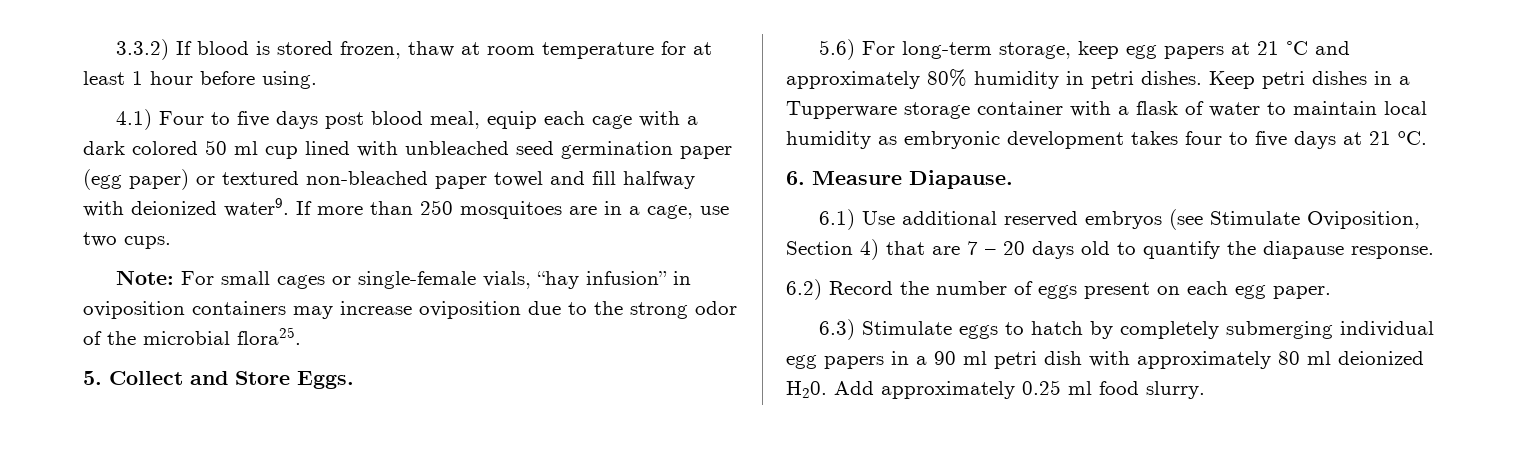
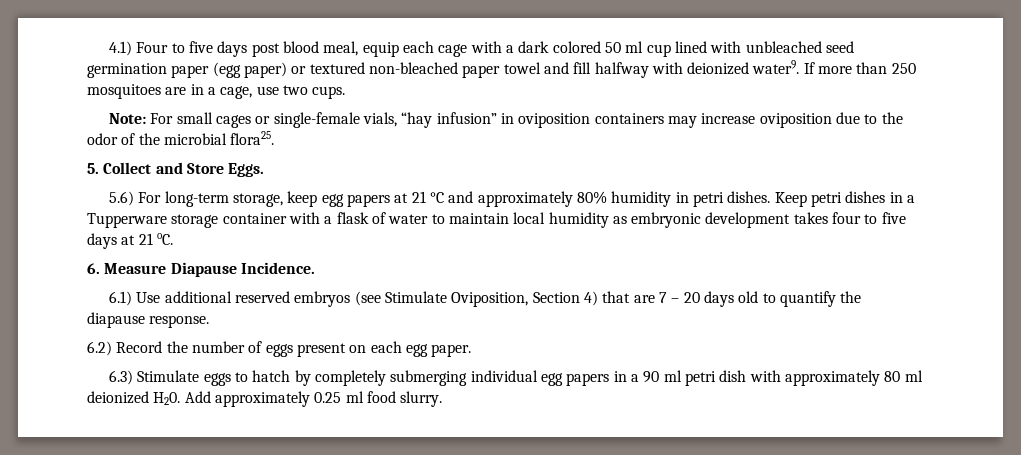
[116,39,713,60] [83,71,317,89] 3.3.2) If blood is stored frozen, thaw at room temperature for at least 1 hour before using. // -> (109, 48) none
[630,302,688,319] strong -> (903, 118) none
[909,170,1013,189] Diapause. -> [170,262,315,277] Diapause Incidence.

